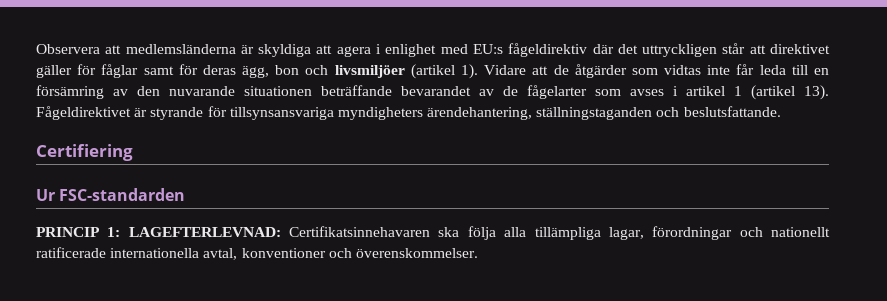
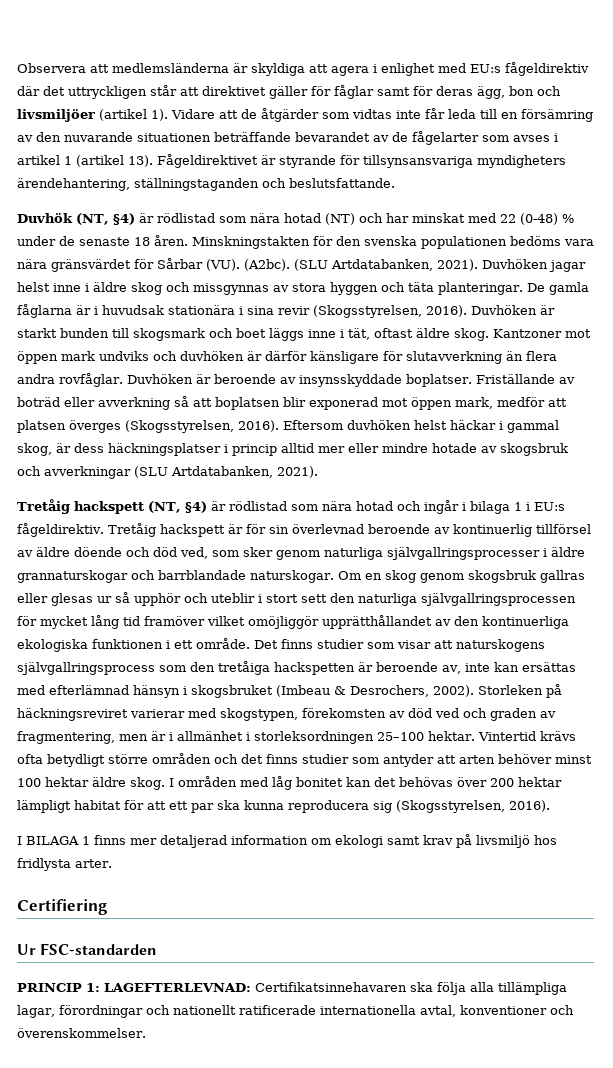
(781, 111) none -> [17,213,574,225] [17,235,594,249] [17,258,586,272] [17,282,589,295] [17,304,555,318] [17,328,591,341] [17,351,557,364] [17,373,575,387] [17,396,567,410] [17,420,559,433] [17,443,568,456] [17,466,318,479] [17,499,565,514] [17,523,591,537] [17,547,585,560] [17,570,585,583] [17,592,576,606] [17,615,569,629] [17,638,545,652] [17,661,576,675] [17,684,562,698] [17,708,556,721] [17,731,576,744] [17,753,592,767] [17,776,562,790] [17,800,550,813] [17,834,557,848] [17,858,112,871] // Duvhök (NT, §4) är rödlistad som nära hotad (NT) och har minskat med 22 (0-48) % under de senaste 18 åren. Minskningstakten för den svenska populationen bedöms vara nära gränsvärdet för Sårbar (VU). (A2bc). (SLU Artdatabanken, 2021). Duvhöken jagar helst inne i äldre skog och missgynnas av stora hyggen och täta planteringar. De gamla fåglarna är i huvudsak stationära i sina revir (Skogsstyrelsen, 2016). Duvhöken är starkt bunden till skogsmark och boet läggs inne i tät, oftast äldre skog. Kantzoner mot öppen mark undviks och duvhöken är därför känsligare för slutavverkning än flera andra rovfåglar. Duvhöken är beroende av insynsskyddade boplatser. Friställande av boträd eller avverkning så att boplatsen blir exponerad mot öppen mark, medför att platsen överges (Skogsstyrelsen, 2016). Eftersom duvhöken helst häckar i gammal skog, är dess häckningsplatser i princip alltid mer eller mindre hotade av skogsbruk och avverkningar (SLU Artdatabanken, 2021). // Tretåig hackspett (NT, §4) är rödlistad som nära hotad och ingår i bilaga 1 i EU:s fågeldirektiv. Tretåig hackspett är för sin överlevnad beroende av kontinuerlig tillförsel av äldre döende och död ved, som sker genom naturliga självgallringsprocesser i äldre grannaturskogar och barrblandade naturskogar. Om en skog genom skogsbruk gallras eller glesas ur så upphör och uteblir i stort sett den naturliga självgallringsprocessen för mycket lång tid framöver vilket omöjliggör upprätthållandet av den kontinuerliga ekologiska funktionen i ett område. Det finns studier som visar att naturskogens självgallringsprocess som den tretåiga hackspetten är beroende av, inte kan ersättas med efterlämnad hänsyn i skogsbruket (Imbeau & Desrochers, 2002). Storleken på häckningsreviret varierar med skogstypen, förekomsten av död ved och graden av fragmentering, men är i allmänhet i storleksordningen 25–100 hektar. Vintertid krävs ofta betydligt större områden och det finns studier som antyder att arten behöver minst 100 hektar äldre skog. I områden med låg bonitet kan det behövas över 200 hektar lämpligt habitat för att ett par ska kunna reproducera sig (Skogsstyrelsen, 2016). // I BILAGA 1 finns mer detaljerad information om ekologi samt krav på livsmiljö hos fridlysta arter.

